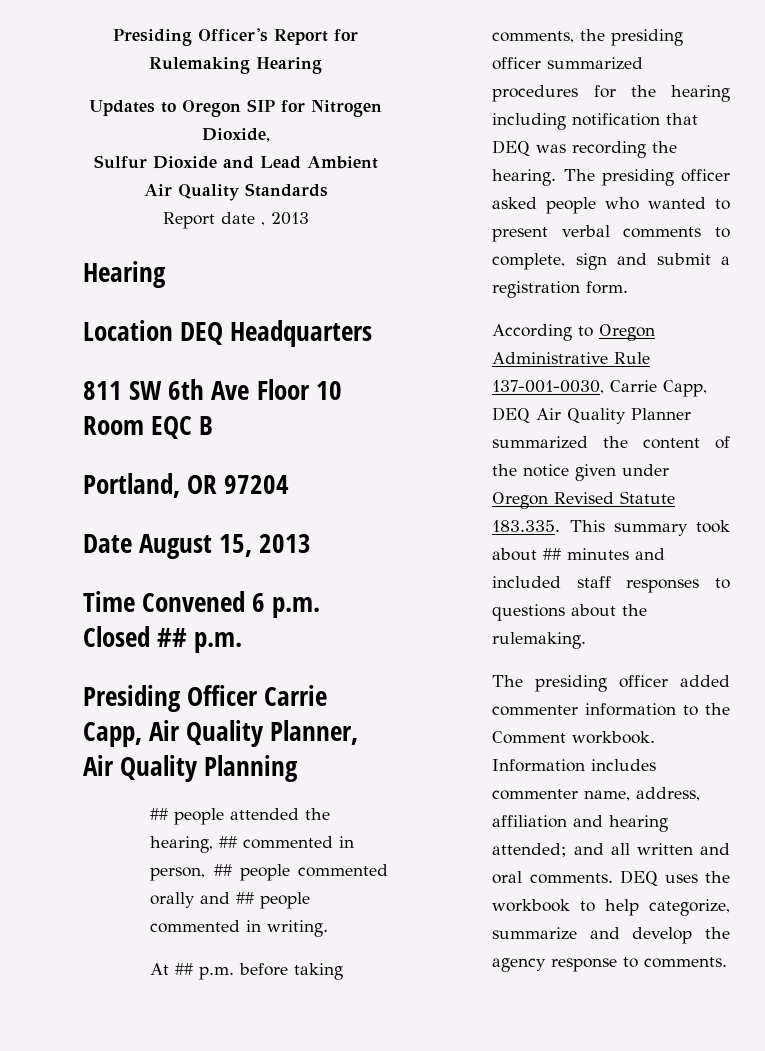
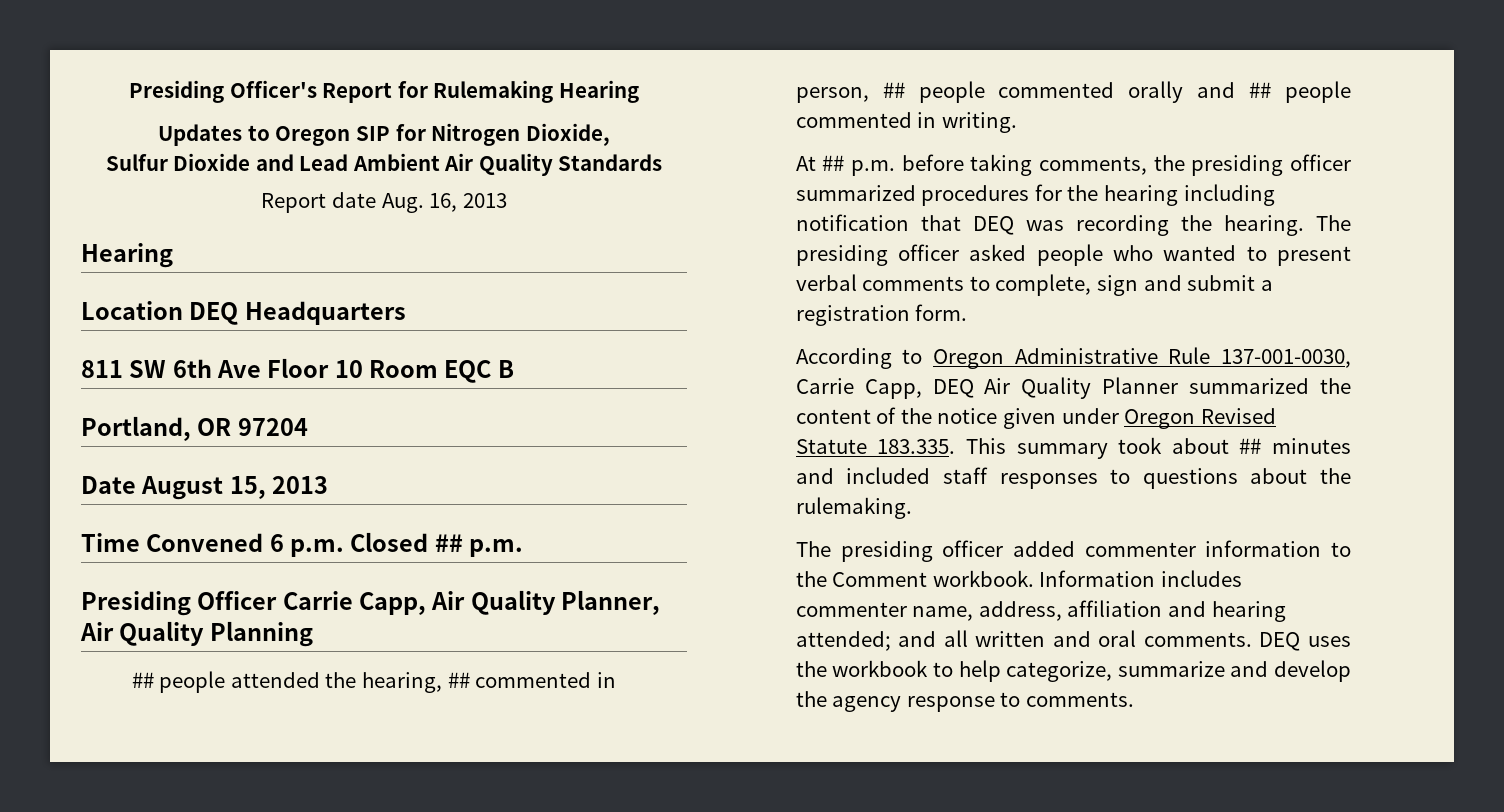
[260,222,265,226] , -> [381,193,458,213] Aug. 16,

